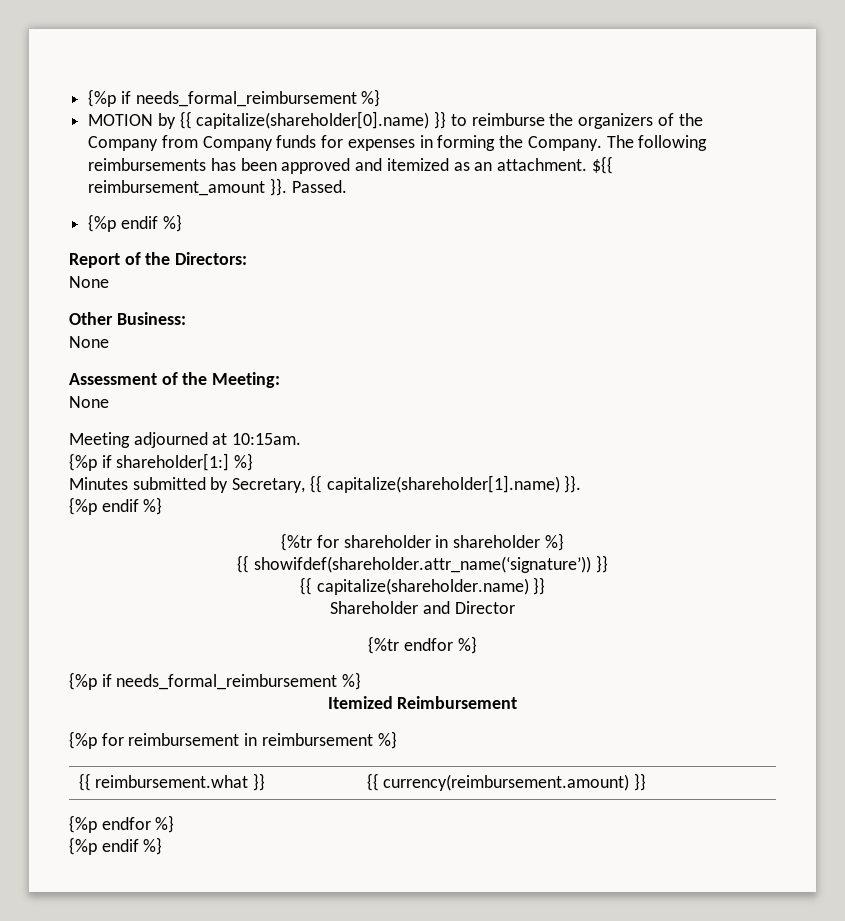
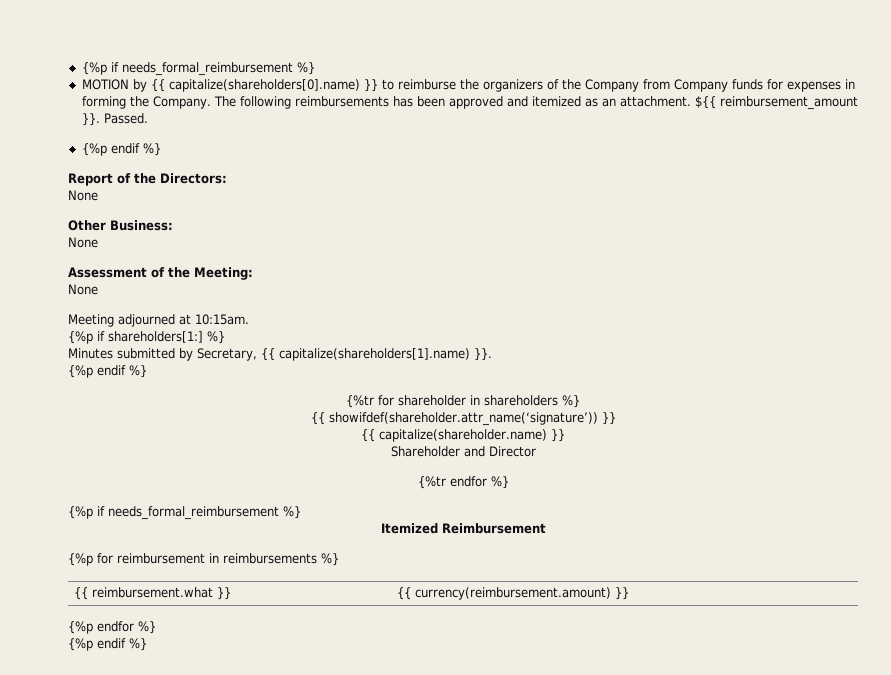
[196,111,430,129] capitalize(shareholder[0].name) -> [168,79,360,92] capitalize(shareholders[0].name)
[116,453,230,471] shareholder[1:] -> [108,331,203,343] shareholders[1:]
[326,475,560,493] capitalize(shareholder[1].name) -> [279,348,470,361] capitalize(shareholders[1].name)
[453,535,541,548] shareholder -> [484,395,558,406] shareholders
[261,733,373,746] reimbursement -> [223,553,317,564] reimbursements

